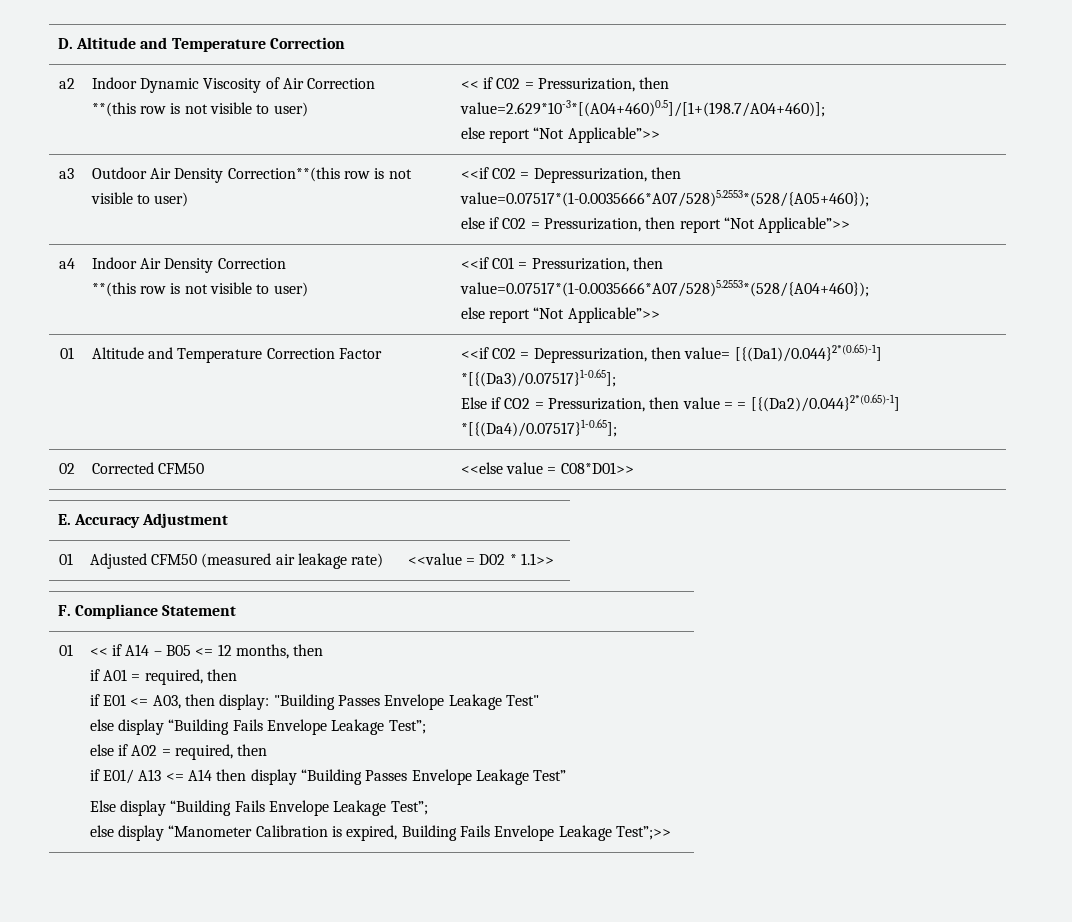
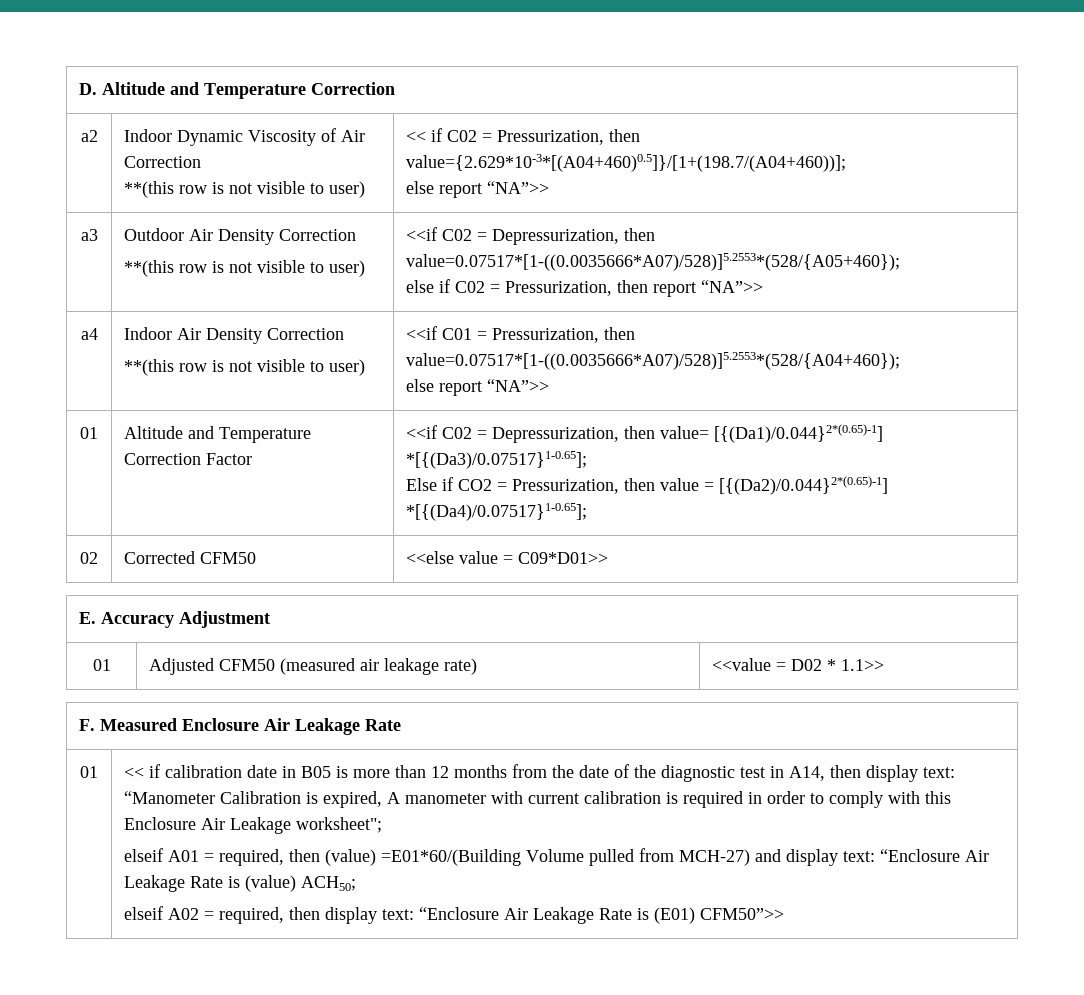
[459,100,825,117] [460,127,660,143] value=2.629*10-3*[(A04+460)0.5]/[1+(198.7/A04+460)]; // else report “Not Applicable”>> -> [406,154,847,172] [406,181,550,198] value={2.629*10-3*[(A04+460)0.5]}/[1+(198.7/(A04+460))]; // else report “NA”>>
[227,167,340,182] Correction**(this -> [279,229,357,241] [124,260,175,277] Correction // **(this
[459,190,869,207] value=0.07517*(1-0.0035666*A07/528)5.2553*(528/{A05+460}); -> [406,253,901,271] value=0.07517*[1-((0.0035666*A07)/528)]5.2553*(528/{A05+460});
[723,217,851,233] “Not Applicable”>> -> [701,280,764,293] “NA”>>
[459,280,869,297] [460,307,660,323] value=0.07517*(1-0.0035666*A07/528)5.2553*(528/{A04+460}); // else report “Not Applicable”>> -> [406,352,901,370] [406,379,550,396] value=0.07517*[1-((0.0035666*A07)/528)]5.2553*(528/{A04+460}); // else report “NA”>>
[737,402,747,409] = -> (715, 486) none
[560,462,634,474] C08*D01>> -> [518,552,609,564] C09*D01>>
[75,604,237,619] [58,644,73,656] [89,644,324,659] [89,669,237,685] [89,694,539,710] [89,719,426,735] [89,744,268,760] [89,769,567,785] [89,800,428,816] [89,825,671,841] Compliance Statement // 01 | << if A14 – B05 <= 12 months, then // if A01 = required, then // if E01 <= A03, then display: "Building Passes Envelope Leakage Test" // else display “Building Fails Envelope Leakage Test”; // else if A02 = required, then // if E01/ A13 <= A14 then display “Building Passes Envelope Leakage Test” // Else display “Building Fails Envelope Leakage Test”; // else display “Manometer Calibration is expired, Building Fails Envelope Leakage Test”;>> -> [100,718,402,735] [80,766,98,778] [124,764,956,782] [124,791,952,808] [124,817,383,834] [124,848,990,866] [124,875,357,892] [124,906,785,924] Measured Enclosure Air Leakage Rate // 01 | << if calibration date in B05 is more than 12 months from the date of the diagnostic test in A14, then display text: “Manometer Calibration is expired, A manometer with current calibration is required in order to comply with this Enclosure Air Leakage worksheet"; // elseif A01 = required, then (value) =E01*60/(Building Volume pulled from MCH-27) and display text: “Enclosure Air Leakage Rate is (value) ACH50; // elseif A02 = required, then display text: “Enclosure Air Leakage Rate is (E01) CFM50”>>

